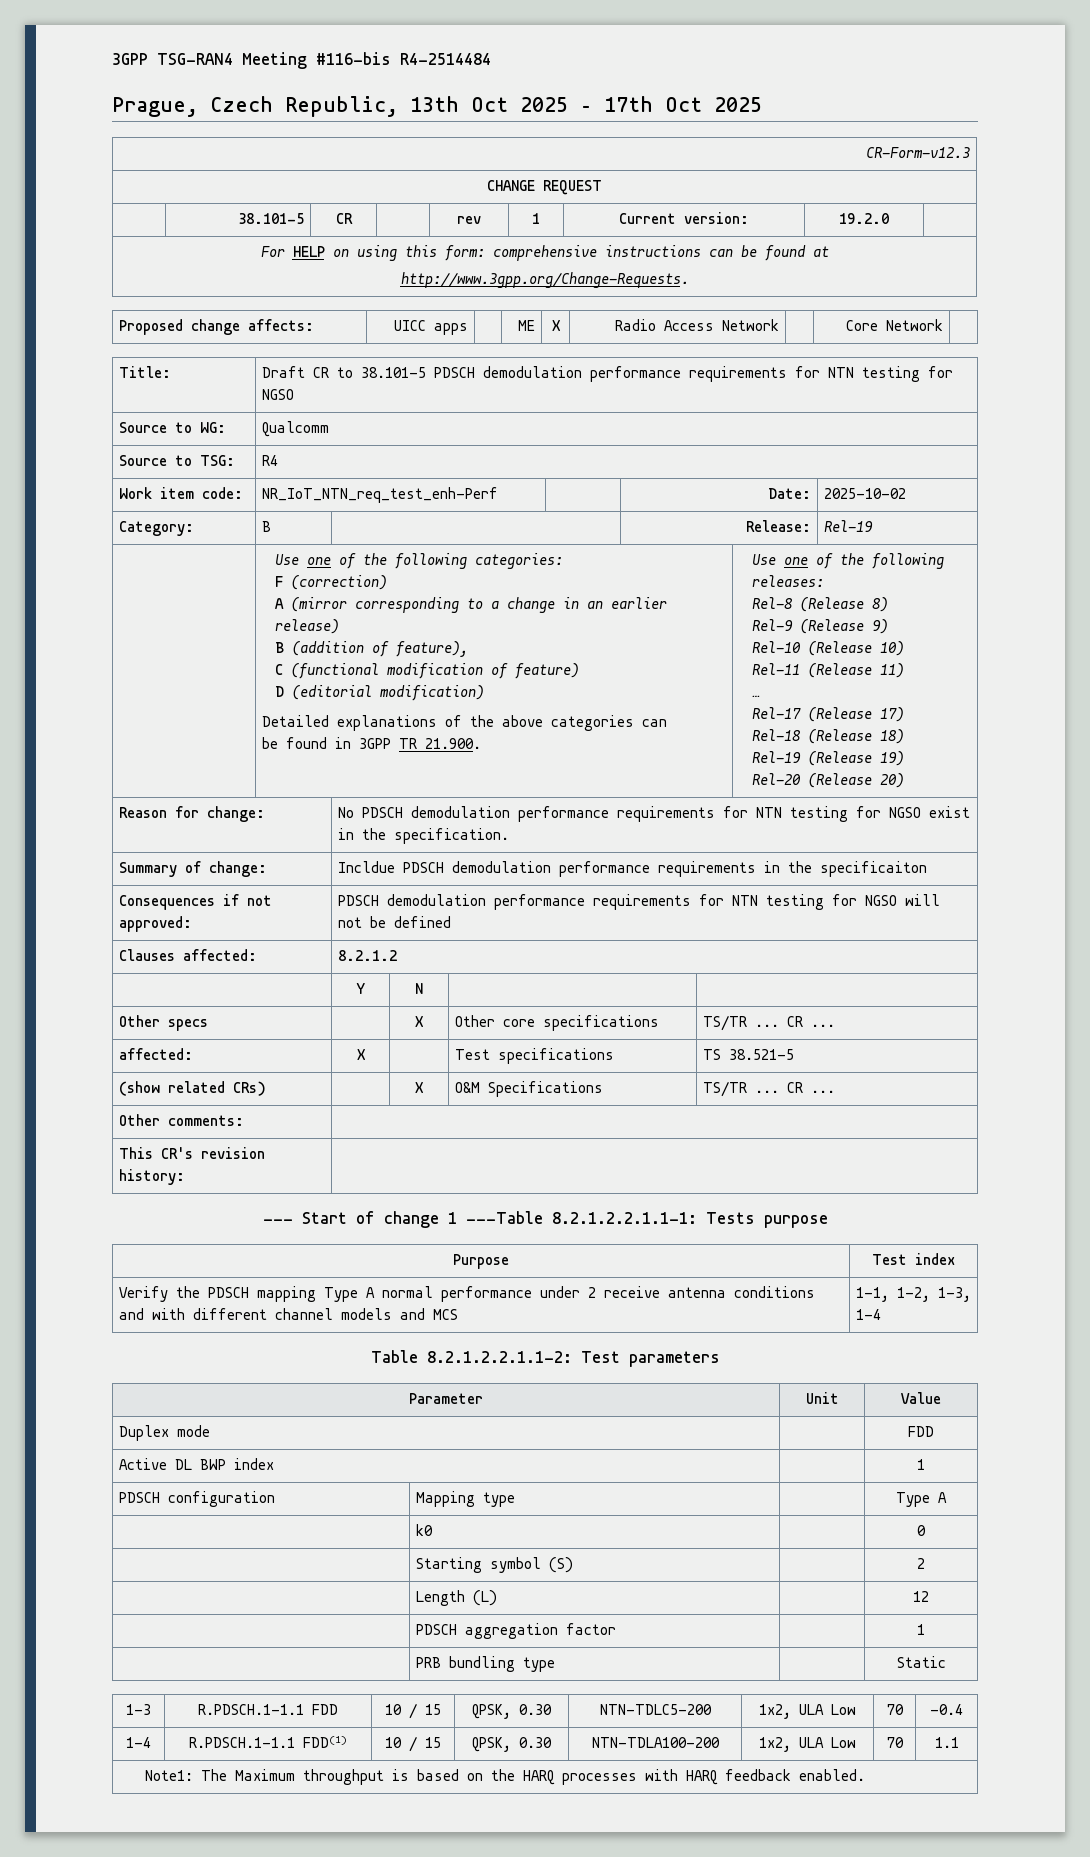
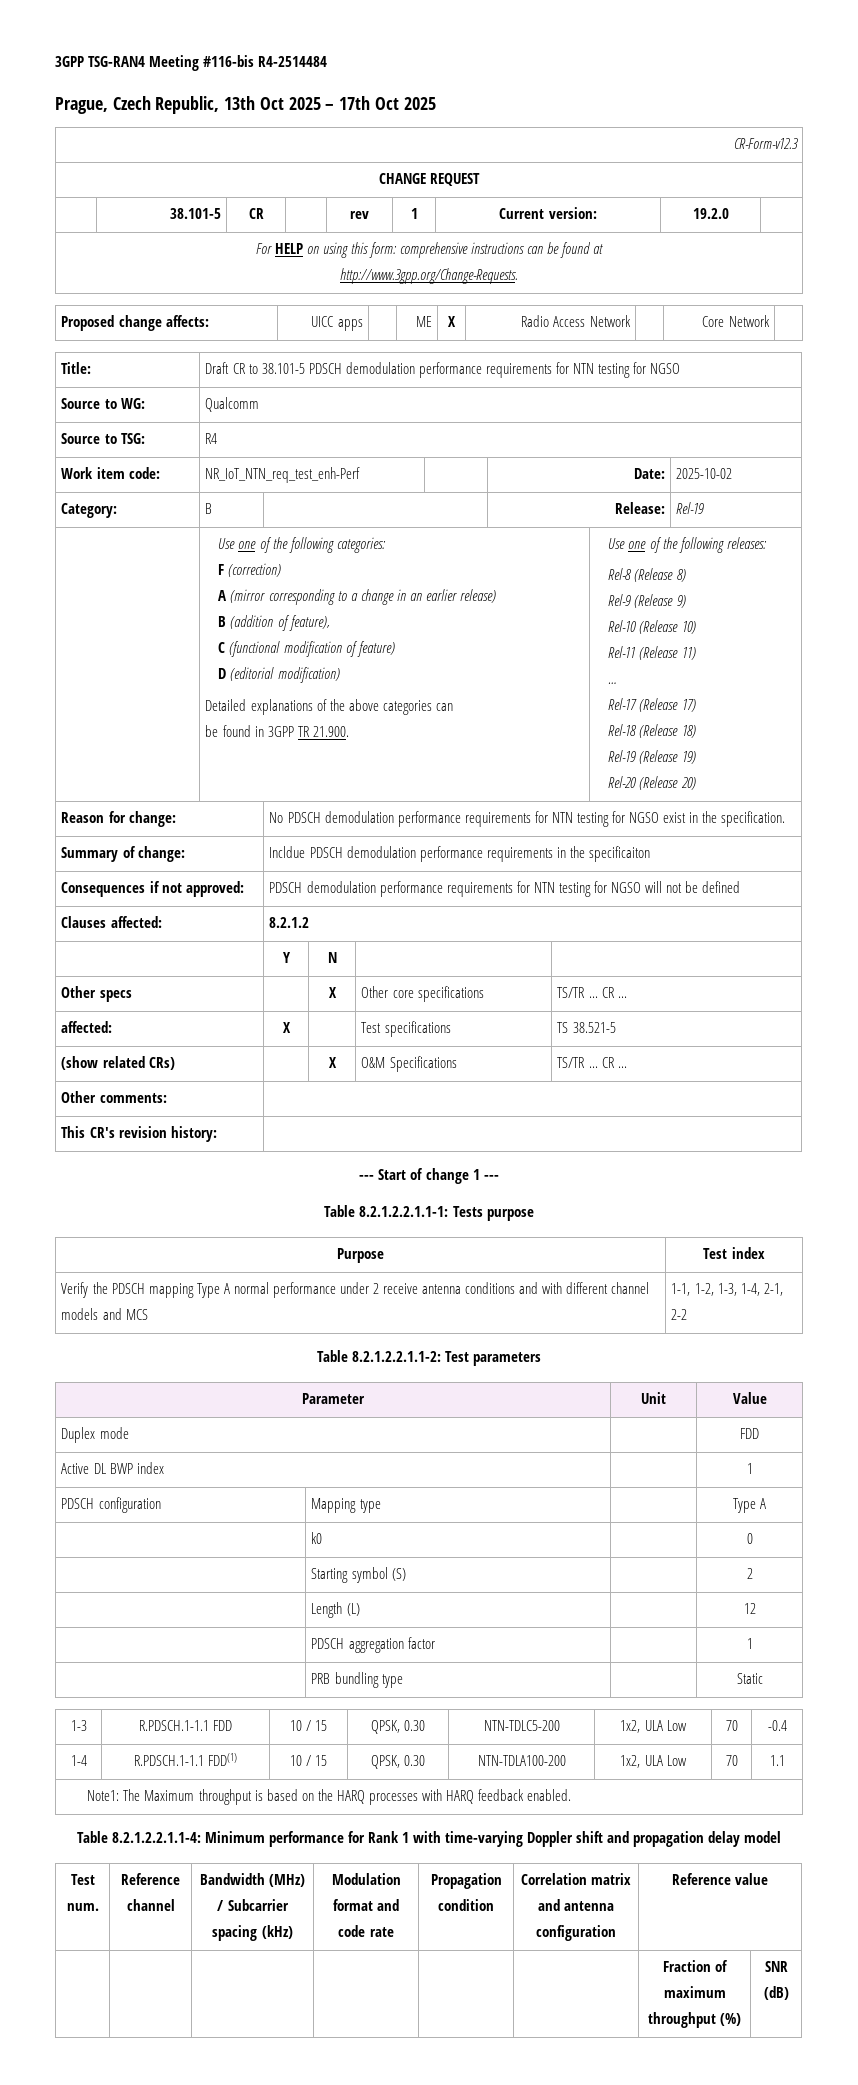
[465,1211,543,1224] ---Table -> [483,1175,499,1180] [324,1205,356,1217] --- // Table
[855,1309,881,1320] 1-4 -> [740,1283,783,1296] [671,1309,688,1320] 1-4, 2-1, 2-2
(866, 1775) none -> [76,1831,782,1847] [70,1874,95,1885] [66,1903,99,1911] [121,1873,180,1885] [126,1899,175,1911] [199,1873,306,1887] [217,1899,289,1911] [212,1925,293,1941] [331,1873,401,1885] [332,1899,400,1911] [338,1925,394,1937] [430,1873,502,1889] [438,1899,494,1911] [520,1873,632,1885] [537,1899,615,1911] [536,1925,616,1941] [671,1873,769,1885] [662,1960,729,1972] [663,1986,726,1998] [647,2012,742,2028] [764,1961,788,1972] [763,1986,789,2000] // Table 8.2.1.2.2.1.1-4: Minimum performance for Rank 1 with time-varying Doppler shift and propagation delay model // Test num. | Reference channel | Bandwidth (MHz) / Subcarrier spacing (kHz) | Modulation format and code rate | Propagation condition | Correlation matrix and antenna configuration | Reference value // | | | | | | Fraction of maximum throughput (%) | SNR (dB)

